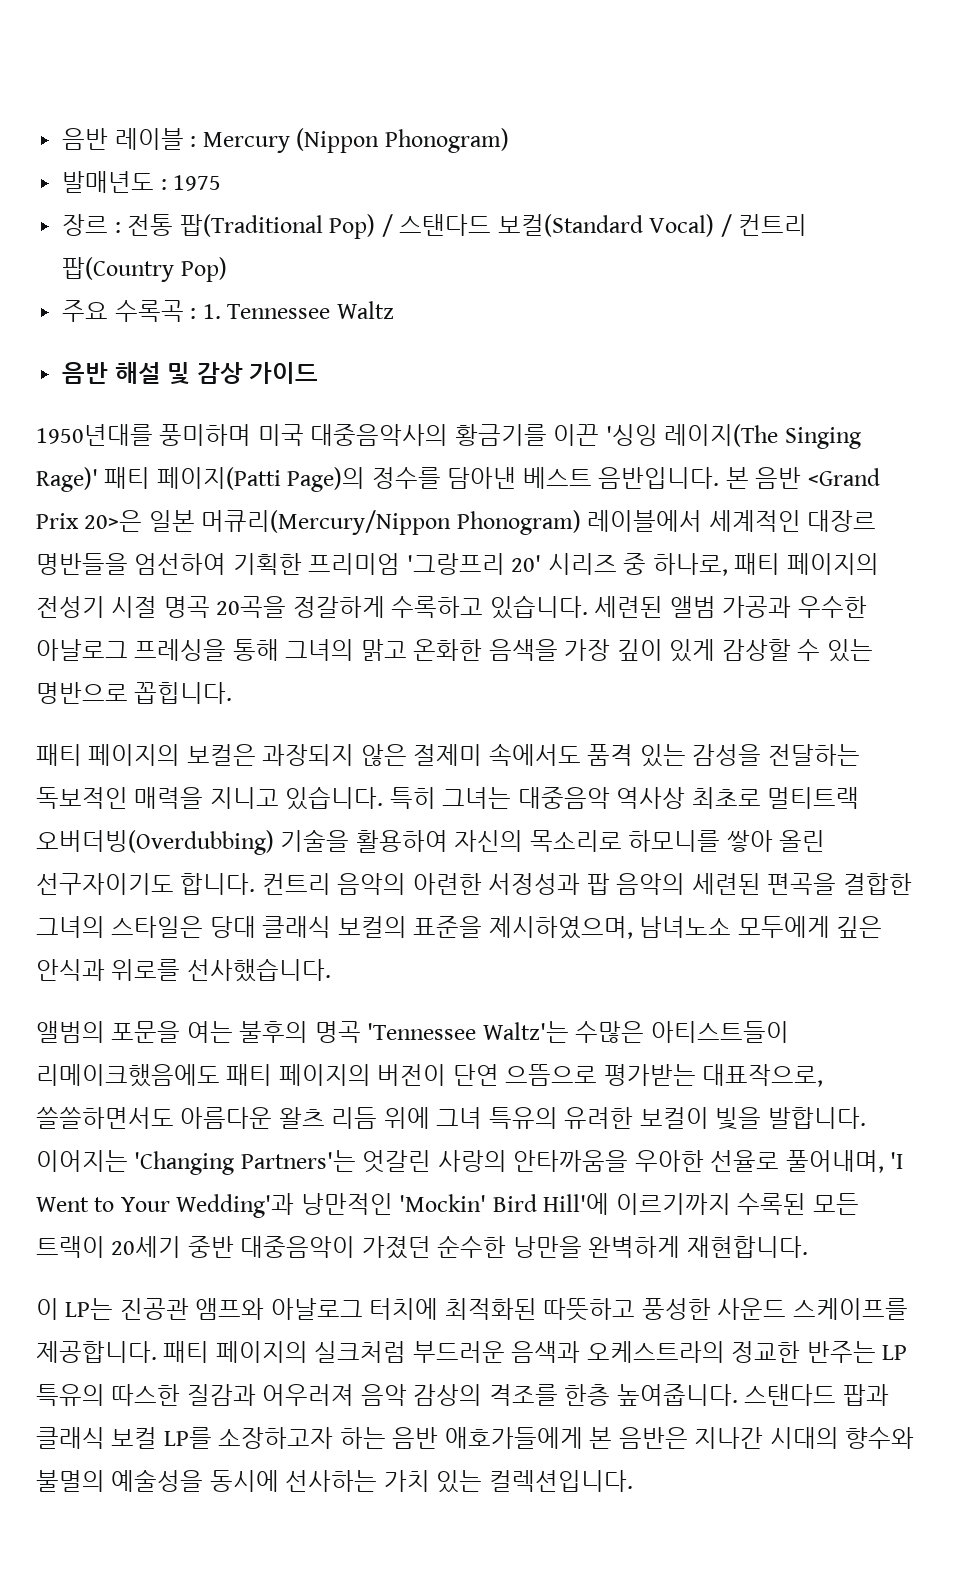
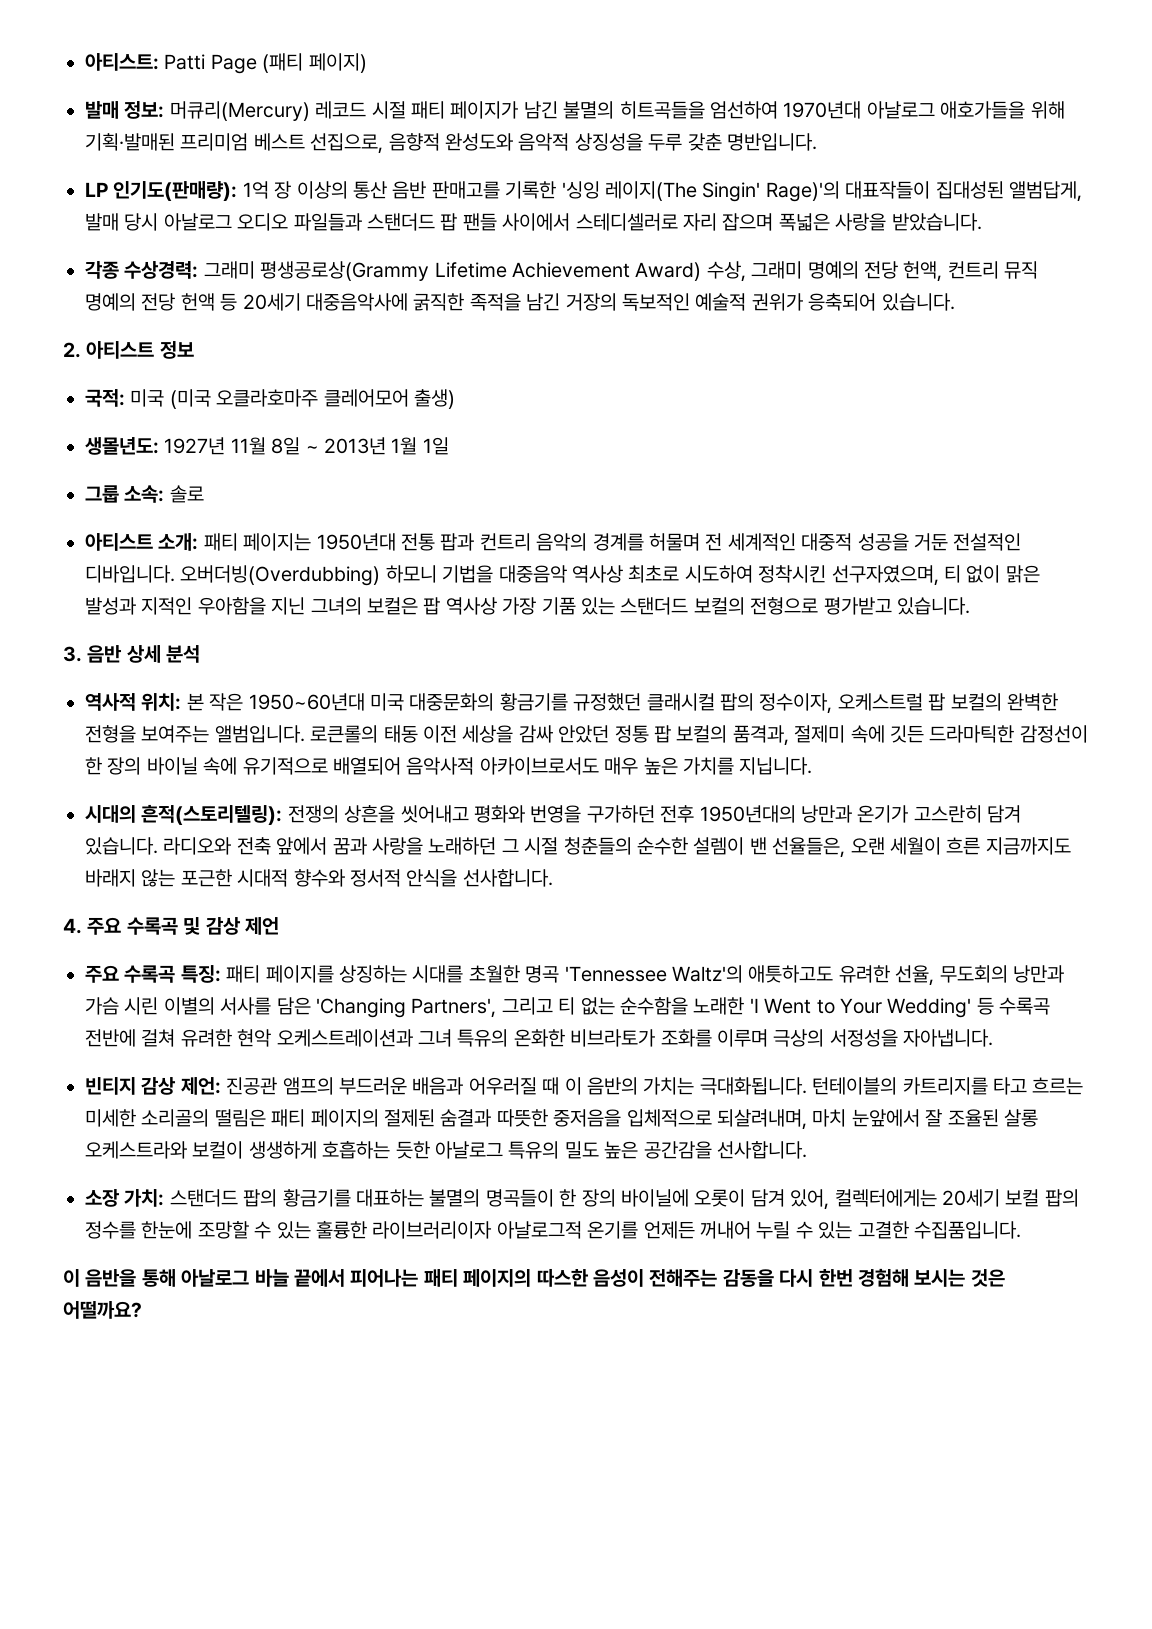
[62,128,509,153] [62,171,222,193] [62,214,808,239] [62,257,227,282] [62,300,394,322] [62,362,319,385] [36,424,861,449] [36,467,880,492] [36,510,877,535] [36,553,879,576] [36,595,867,619] [36,639,873,662] [36,682,233,704] [36,743,860,767] [36,786,860,810] [36,829,826,855] [36,873,912,895] [36,916,883,939] [36,958,331,982] [36,1021,789,1043] [36,1064,824,1087] [36,1107,866,1130] [36,1150,904,1175] [36,1193,859,1218] [36,1235,808,1259] [36,1298,908,1321] [36,1341,908,1363] [36,1384,889,1406] [36,1427,915,1449] [36,1469,633,1493] 음반 레이블 : Mercury (Nippon Phonogram) // 발매년도 : 1975 // 장르 : 전통 팝(Traditional Pop) / 스탠다드 보컬(Standard Vocal) / 컨트리 팝(Country Pop) // 주요 수록곡 : 1. Tennessee Waltz // 음반 해설 및 감상 가이드 // 1950년대를 풍미하며 미국 대중음악사의 황금기를 이끈 '싱잉 레이지(The Singing Rage)' 패티 페이지(Patti Page)의 정수를 담아낸 베스트 음반입니다. 본 음반 <Grand Prix 20>은 일본 머큐리(Mercury/Nippon Phonogram) 레이블에서 세계적인 대장르 명반들을 엄선하여 기획한 프리미엄 '그랑프리 20' 시리즈 중 하나로, 패티 페이지의 전성기 시절 명곡 20곡을 정갈하게 수록하고 있습니다. 세련된 앨범 가공과 우수한 아날로그 프레싱을 통해 그녀의 맑고 온화한 음색을 가장 깊이 있게 감상할 수 있는 명반으로 꼽힙니다. // 패티 페이지의 보컬은 과장되지 않은 절제미 속에서도 품격 있는 감성을 전달하는 독보적인 매력을 지니고 있습니다. 특히 그녀는 대중음악 역사상 최초로 멀티트랙 오버더빙(Overdubbing) 기술을 활용하여 자신의 목소리로 하모니를 쌓아 올린 선구자이기도 합니다. 컨트리 음악의 아련한 서정성과 팝 음악의 세련된 편곡을 결합한 그녀의 스타일은 당대 클래식 보컬의 표준을 제시하였으며, 남녀노소 모두에게 깊은 안식과 위로를 선사했습니다. // 앨범의 포문을 여는 불후의 명곡 'Tennessee Waltz'는 수많은 아티스트들이 리메이크했음에도 패티 페이지의 버전이 단연 으뜸으로 평가받는 대표작으로, 쓸쓸하면서도 아름다운 왈츠 리듬 위에 그녀 특유의 유려한 보컬이 빛을 발합니다. 이어지는 'Changing Partners'는 엇갈린 사랑의 안타까움을 우아한 선율로 풀어내며, 'I Went to Your Wedding'과 낭만적인 'Mockin' Bird Hill'에 이르기까지 수록된 모든 트랙이 20세기 중반 대중음악이 가졌던 순수한 낭만을 완벽하게 재현합니다. // 이 LP는 진공관 앰프와 아날로그 터치에 최적화된 따뜻하고 풍성한 사운드 스케이프를 제공합니다. 패티 페이지의 실크처럼 부드러운 음색과 오케스트라의 정교한 반주는 LP 특유의 따스한 질감과 어우러져 음악 감상의 격조를 한층 높여줍니다. 스탠다드 팝과 클래식 보컬 LP를 소장하고자 하는 음반 애호가들에게 본 음반은 지나간 시대의 향수와 불멸의 예술성을 동시에 선사하는 가치 있는 컬렉션입니다. -> [85,53,367,74] [85,101,1065,121] [85,133,817,154] [85,181,1082,202] [85,213,982,231] [85,261,1039,282] [85,293,955,311] [63,341,194,359] [85,389,455,409] [85,437,449,455] [85,485,204,503] [85,533,1022,551] [85,565,1040,586] [85,597,970,615] [63,645,201,663] [85,693,1058,714] [85,725,1088,746] [85,757,813,775] [85,804,1022,825] [85,837,1071,858] [85,869,553,887] [63,917,279,935] [85,965,1064,986] [85,997,1051,1018] [85,1029,994,1047] [85,1077,1084,1095] [85,1109,1038,1130] [85,1140,807,1159] [85,1189,1079,1210] [85,1220,1021,1239] [63,1268,1005,1287] [63,1301,142,1319] 아티스트: Patti Page (패티 페이지) // 발매 정보: 머큐리(Mercury) 레코드 시절 패티 페이지가 남긴 불멸의 히트곡들을 엄선하여 1970년대 아날로그 애호가들을 위해 기획·발매된 프리미엄 베스트 선집으로, 음향적 완성도와 음악적 상징성을 두루 갖춘 명반입니다. // LP 인기도(판매량): 1억 장 이상의 통산 음반 판매고를 기록한 '싱잉 레이지(The Singin' Rage)'의 대표작들이 집대성된 앨범답게, 발매 당시 아날로그 오디오 파일들과 스탠더드 팝 팬들 사이에서 스테디셀러로 자리 잡으며 폭넓은 사랑을 받았습니다. // 각종 수상경력: 그래미 평생공로상(Grammy Lifetime Achievement Award) 수상, 그래미 명예의 전당 헌액, 컨트리 뮤직 명예의 전당 헌액 등 20세기 대중음악사에 굵직한 족적을 남긴 거장의 독보적인 예술적 권위가 응축되어 있습니다. // 2. 아티스트 정보 // 국적: 미국 (미국 오클라호마주 클레어모어 출생) // 생몰년도: 1927년 11월 8일 ~ 2013년 1월 1일 // 그룹 소속: 솔로 // 아티스트 소개: 패티 페이지는 1950년대 전통 팝과 컨트리 음악의 경계를 허물며 전 세계적인 대중적 성공을 거둔 전설적인 디바입니다. 오버더빙(Overdubbing) 하모니 기법을 대중음악 역사상 최초로 시도하여 정착시킨 선구자였으며, 티 없이 맑은 발성과 지적인 우아함을 지닌 그녀의 보컬은 팝 역사상 가장 기품 있는 스탠더드 보컬의 전형으로 평가받고 있습니다. // 3. 음반 상세 분석 // 역사적 위치: 본 작은 1950~60년대 미국 대중문화의 황금기를 규정했던 클래시컬 팝의 정수이자, 오케스트럴 팝 보컬의 완벽한 전형을 보여주는 앨범입니다. 로큰롤의 태동 이전 세상을 감싸 안았던 정통 팝 보컬의 품격과, 절제미 속에 깃든 드라마틱한 감정선이 한 장의 바이닐 속에 유기적으로 배열되어 음악사적 아카이브로서도 매우 높은 가치를 지닙니다. // 시대의 흔적(스토리텔링): 전쟁의 상흔을 씻어내고 평화와 번영을 구가하던 전후 1950년대의 낭만과 온기가 고스란히 담겨 있습니다. 라디오와 전축 앞에서 꿈과 사랑을 노래하던 그 시절 청춘들의 순수한 설렘이 밴 선율들은, 오랜 세월이 흐른 지금까지도 바래지 않는 포근한 시대적 향수와 정서적 안식을 선사합니다. // 4. 주요 수록곡 및 감상 제언 // 주요 수록곡 특징: 패티 페이지를 상징하는 시대를 초월한 명곡 'Tennessee Waltz'의 애틋하고도 유려한 선율, 무도회의 낭만과 가슴 시린 이별의 서사를 담은 'Changing Partners', 그리고 티 없는 순수함을 노래한 'I Went to Your Wedding' 등 수록곡 전반에 걸쳐 유려한 현악 오케스트레이션과 그녀 특유의 온화한 비브라토가 조화를 이루며 극상의 서정성을 자아냅니다. // 빈티지 감상 제언: 진공관 앰프의 부드러운 배음과 어우러질 때 이 음반의 가치는 극대화됩니다. 턴테이블의 카트리지를 타고 흐르는 미세한 소리골의 떨림은 패티 페이지의 절제된 숨결과 따뜻한 중저음을 입체적으로 되살려내며, 마치 눈앞에서 잘 조율된 살롱 오케스트라와 보컬이 생생하게 호흡하는 듯한 아날로그 특유의 밀도 높은 공간감을 선사합니다. // 소장 가치: 스탠더드 팝의 황금기를 대표하는 불멸의 명곡들이 한 장의 바이닐에 오롯이 담겨 있어, 컬렉터에게는 20세기 보컬 팝의 정수를 한눈에 조망할 수 있는 훌륭한 라이브러리이자 아날로그적 온기를 언제든 꺼내어 누릴 수 있는 고결한 수집품입니다. // 이 음반을 통해 아날로그 바늘 끝에서 피어나는 패티 페이지의 따스한 음성이 전해주는 감동을 다시 한번 경험해 보시는 것은 어떨까요?

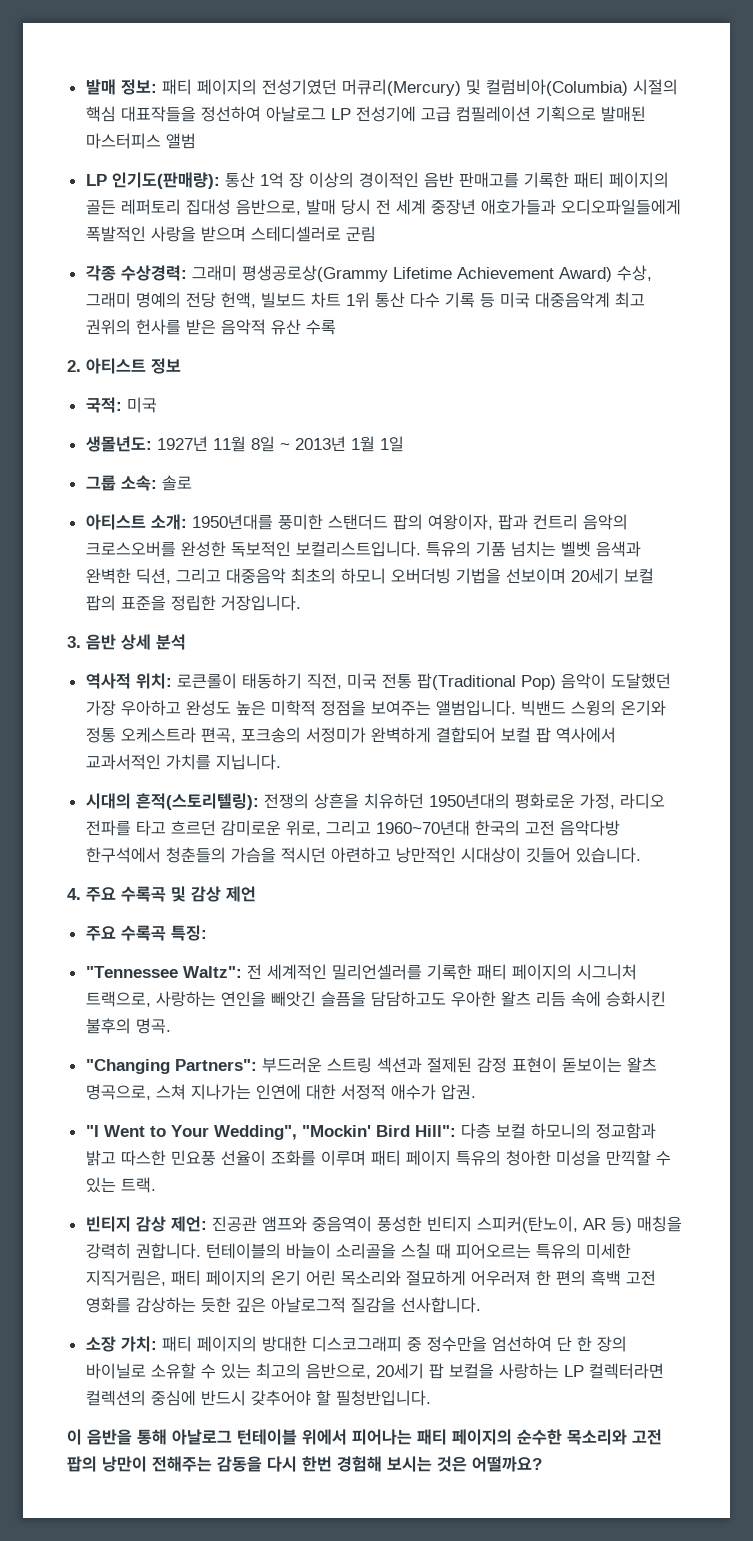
[85,53,367,74] [85,101,1065,121] [85,133,817,154] 아티스트: Patti Page (패티 페이지) // 발매 정보: 머큐리(Mercury) 레코드 시절 패티 페이지가 남긴 불멸의 히트곡들을 엄선하여 1970년대 아날로그 애호가들을 위해 기획·발매된 프리미엄 베스트 선집으로, 음향적 완성도와 음악적 상징성을 두루 갖춘 명반입니다. -> [85,79,678,96] [85,106,646,122] [85,133,196,149] 발매 정보: 패티 페이지의 전성기였던 머큐리(Mercury) 및 컬럼비아(Columbia) 시절의 핵심 대표작들을 정선하여 아날로그 LP 전성기에 고급 컴필레이션 기획으로 발매된 마스터피스 앨범
(238, 191) none -> [224,172,255,188] 통산
[353,181,387,199] 통산 -> [358,172,419,188] 경이적인
[561,181,1082,202] [85,213,982,231] '싱잉 레이지(The Singin' Rage)'의 대표작들이 집대성된 앨범답게, 발매 당시 아날로그 오디오 파일들과 스탠더드 팝 팬들 사이에서 스테디셀러로 자리 잡으며 폭넓은 사랑을 받았습니다. -> [573,172,669,188] [85,199,681,215] [85,226,376,242] 패티 페이지의 골든 레퍼토리 집대성 음반으로, 발매 당시 전 세계 중장년 애호가들과 오디오파일들에게 폭발적인 사랑을 받으며 스테디셀러로 군림
[947,261,1039,279] [85,293,955,311] 컨트리 뮤직 명예의 전당 헌액 등 20세기 대중음악사에 굵직한 족적을 남긴 거장의 독보적인 예술적 권위가 응축되어 있습니다. -> [260,292,645,308] [85,319,336,335] 빌보드 차트 1위 통산 다수 기록 등 미국 대중음악계 최고 권위의 헌사를 받은 음악적 유산 수록
[169,389,455,409] (미국 오클라호마주 클레어모어 출생) -> (157, 405) none
[203,533,1022,551] [85,565,1040,586] [85,597,970,615] 패티 페이지는 1950년대 전통 팝과 컨트리 음악의 경계를 허물며 전 세계적인 대중적 성공을 거둔 전설적인 디바입니다. 오버더빙(Overdubbing) 하모니 기법을 대중음악 역사상 최초로 시도하여 정착시킨 선구자였으며, 티 없이 맑은 발성과 지적인 우아함을 지닌 그녀의 보컬은 팝 역사상 가장 기품 있는 스탠더드 보컬의 전형으로 평가받고 있습니다. -> [191,514,628,530] [85,541,641,557] [85,568,654,584] [85,595,301,611] 1950년대를 풍미한 스탠더드 팝의 여왕이자, 팝과 컨트리 음악의 크로스오버를 완성한 독보적인 보컬리스트입니다. 특유의 기품 넘치는 벨벳 음색과 완벽한 딕션, 그리고 대중음악 최초의 하모니 오버더빙 기법을 선보이며 20세기 보컬 팝의 표준을 정립한 거장입니다.
[186,693,1058,714] [85,725,1088,746] [85,757,678,775] 본 작은 1950~60년대 미국 대중문화의 황금기를 규정했던 클래시컬 팝의 정수이자, 오케스트럴 팝 보컬의 완벽한 전형을 보여주는 앨범입니다. 로큰롤의 태동 이전 세상을 감싸 안았던 정통 팝 보컬의 품격과, 절제미 속에 깃든 드라마틱한 감정선이 한 장의 바이닐 속에 유기적으로 배열되어 음악사적 아카이브로서도 매우 높은 -> [176,673,671,690] [85,700,666,716] [85,727,616,743] [85,754,161,770] 로큰롤이 태동하기 직전, 미국 전통 팝(Traditional Pop) 음악이 도달했던 가장 우아하고 완성도 높은 미학적 정점을 보여주는 앨범입니다. 빅밴드 스윙의 온기와 정통 오케스트라 편곡, 포크송의 서정미가 완벽하게 결합되어 보컬 팝 역사에서 교과서적인
[400,805,1022,823] [85,837,1071,858] [85,869,553,887] 씻어내고 평화와 번영을 구가하던 전후 1950년대의 낭만과 온기가 고스란히 담겨 있습니다. 라디오와 전축 앞에서 꿈과 사랑을 노래하던 그 시절 청춘들의 순수한 설렘이 밴 선율들은, 오랜 세월이 흐른 지금까지도 바래지 않는 포근한 시대적 향수와 정서적 안식을 선사합니다. -> [363,793,665,809] [85,820,620,836] [85,847,641,863] 치유하던 1950년대의 평화로운 가정, 라디오 전파를 타고 흐르던 감미로운 위로, 그리고 1960~70년대 한국의 고전 음악다방 한구석에서 청춘들의 가슴을 적시던 아련하고 낭만적인 시대상이 깃들어 있습니다.
[226,965,1064,986] [85,997,1051,1018] [85,1029,994,1047] [85,1077,1084,1095] [85,1109,1038,1130] [85,1140,807,1159] [85,1189,1079,1210] [85,1220,1021,1239] 패티 페이지를 상징하는 시대를 초월한 명곡 'Tennessee Waltz'의 애틋하고도 유려한 선율, 무도회의 낭만과 가슴 시린 이별의 서사를 담은 'Changing Partners', 그리고 티 없는 순수함을 노래한 'I Went to Your Wedding' 등 수록곡 전반에 걸쳐 유려한 현악 오케스트레이션과 그녀 특유의 온화한 비브라토가 조화를 이루며 극상의 서정성을 자아냅니다. // 빈티지 감상 제언: 진공관 앰프의 부드러운 배음과 어우러질 때 이 음반의 가치는 극대화됩니다. 턴테이블의 카트리지를 타고 흐르는 미세한 소리골의 떨림은 패티 페이지의 절제된 숨결과 따뜻한 중저음을 입체적으로 되살려내며, 마치 눈앞에서 잘 조율된 살롱 오케스트라와 보컬이 생생하게 호흡하는 듯한 아날로그 특유의 밀도 높은 공간감을 선사합니다. // 소장 가치: 스탠더드 팝의 황금기를 대표하는 불멸의 명곡들이 한 장의 바이닐에 오롯이 담겨 있어, 컬렉터에게는 20세기 보컬 팝의 정수를 한눈에 조망할 수 있는 훌륭한 라이브러리이자 아날로그적 온기를 언제든 꺼내어 누릴 수 있는 고결한 수집품입니다. -> [85,964,637,980] [85,991,666,1007] [85,1018,171,1034] [85,1057,657,1074] [85,1084,476,1100] [85,1123,656,1140] [85,1150,671,1166] [85,1177,156,1193] [85,1216,682,1233] [85,1243,631,1259] [85,1270,656,1286] [85,1297,481,1313] [85,1336,627,1352] [85,1363,664,1379] [85,1390,431,1406] // "Tennessee Waltz": 전 세계적인 밀리언셀러를 기록한 패티 페이지의 시그니처 트랙으로, 사랑하는 연인을 빼앗긴 슬픔을 담담하고도 우아한 왈츠 리듬 속에 승화시킨 불후의 명곡. // "Changing Partners": 부드러운 스트링 섹션과 절제된 감정 표현이 돋보이는 왈츠 명곡으로, 스쳐 지나가는 인연에 대한 서정적 애수가 압권. // "I Went to Your Wedding", "Mockin' Bird Hill": 다층 보컬 하모니의 정교함과 밝고 따스한 민요풍 선율이 조화를 이루며 패티 페이지 특유의 청아한 미성을 만끽할 수 있는 트랙. // 빈티지 감상 제언: 진공관 앰프와 중음역이 풍성한 빈티지 스피커(탄노이, AR 등) 매칭을 강력히 권합니다. 턴테이블의 바늘이 소리골을 스칠 때 피어오르는 특유의 미세한 지직거림은, 패티 페이지의 온기 어린 목소리와 절묘하게 어우러져 한 편의 흑백 고전 영화를 감상하는 듯한 깊은 아날로그적 질감을 선사합니다. // 소장 가치: 패티 페이지의 방대한 디스코그래피 중 정수만을 엄선하여 단 한 장의 바이닐로 소유할 수 있는 최고의 음반으로, 20세기 팝 보컬을 사랑하는 LP 컬렉터라면 컬렉션의 중심에 반드시 갖추어야 할 필청반입니다.
[254,1269,345,1287] 바늘 끝에서 -> [237,1429,347,1445] 턴테이블 위에서
[536,1268,644,1287] 따스한 음성이 -> [517,1429,662,1445] [67,1456,147,1472] 순수한 목소리와 고전 팝의 낭만이

